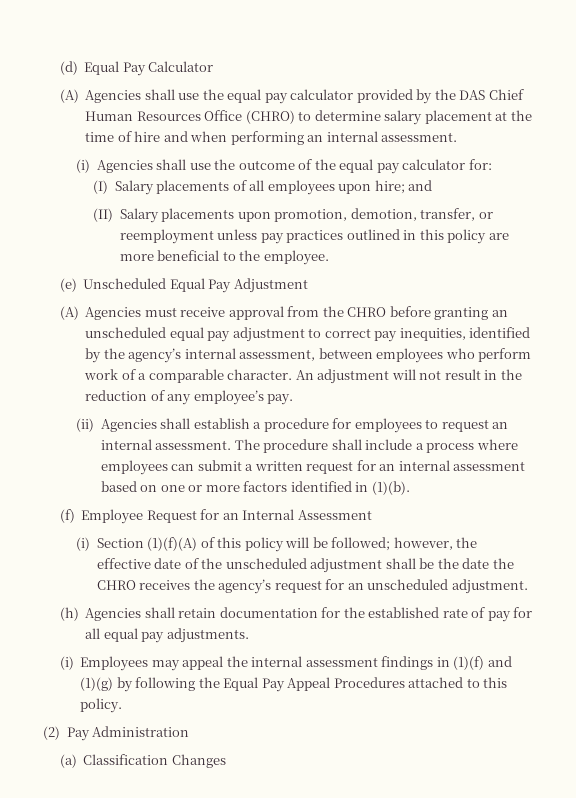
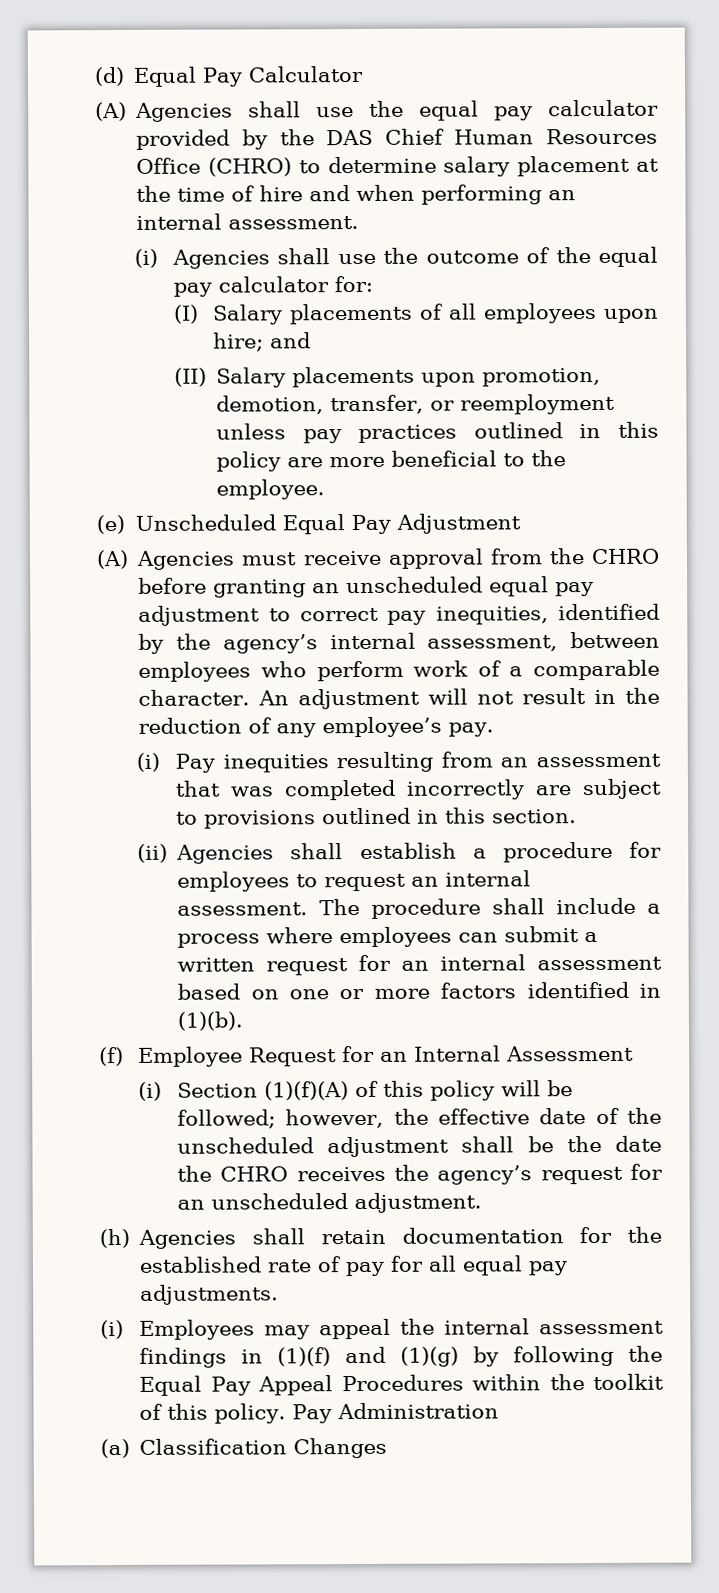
(294, 399) none -> [136,751,662,773] [175,778,662,801] [176,807,578,829] // (i) Pay inequities resulting from an assessment that was completed incorrectly are subject to provisions outlined in this section.
[408,677,480,688] attached to -> [472,1373,664,1391] [139,1403,164,1420] within the toolkit of
[43,726,60,740] // (2) -> (287, 1413) none

